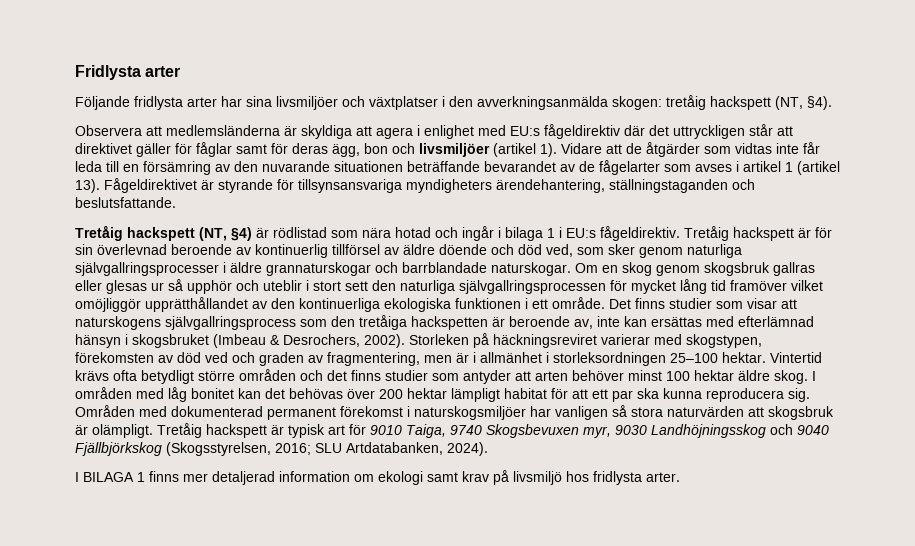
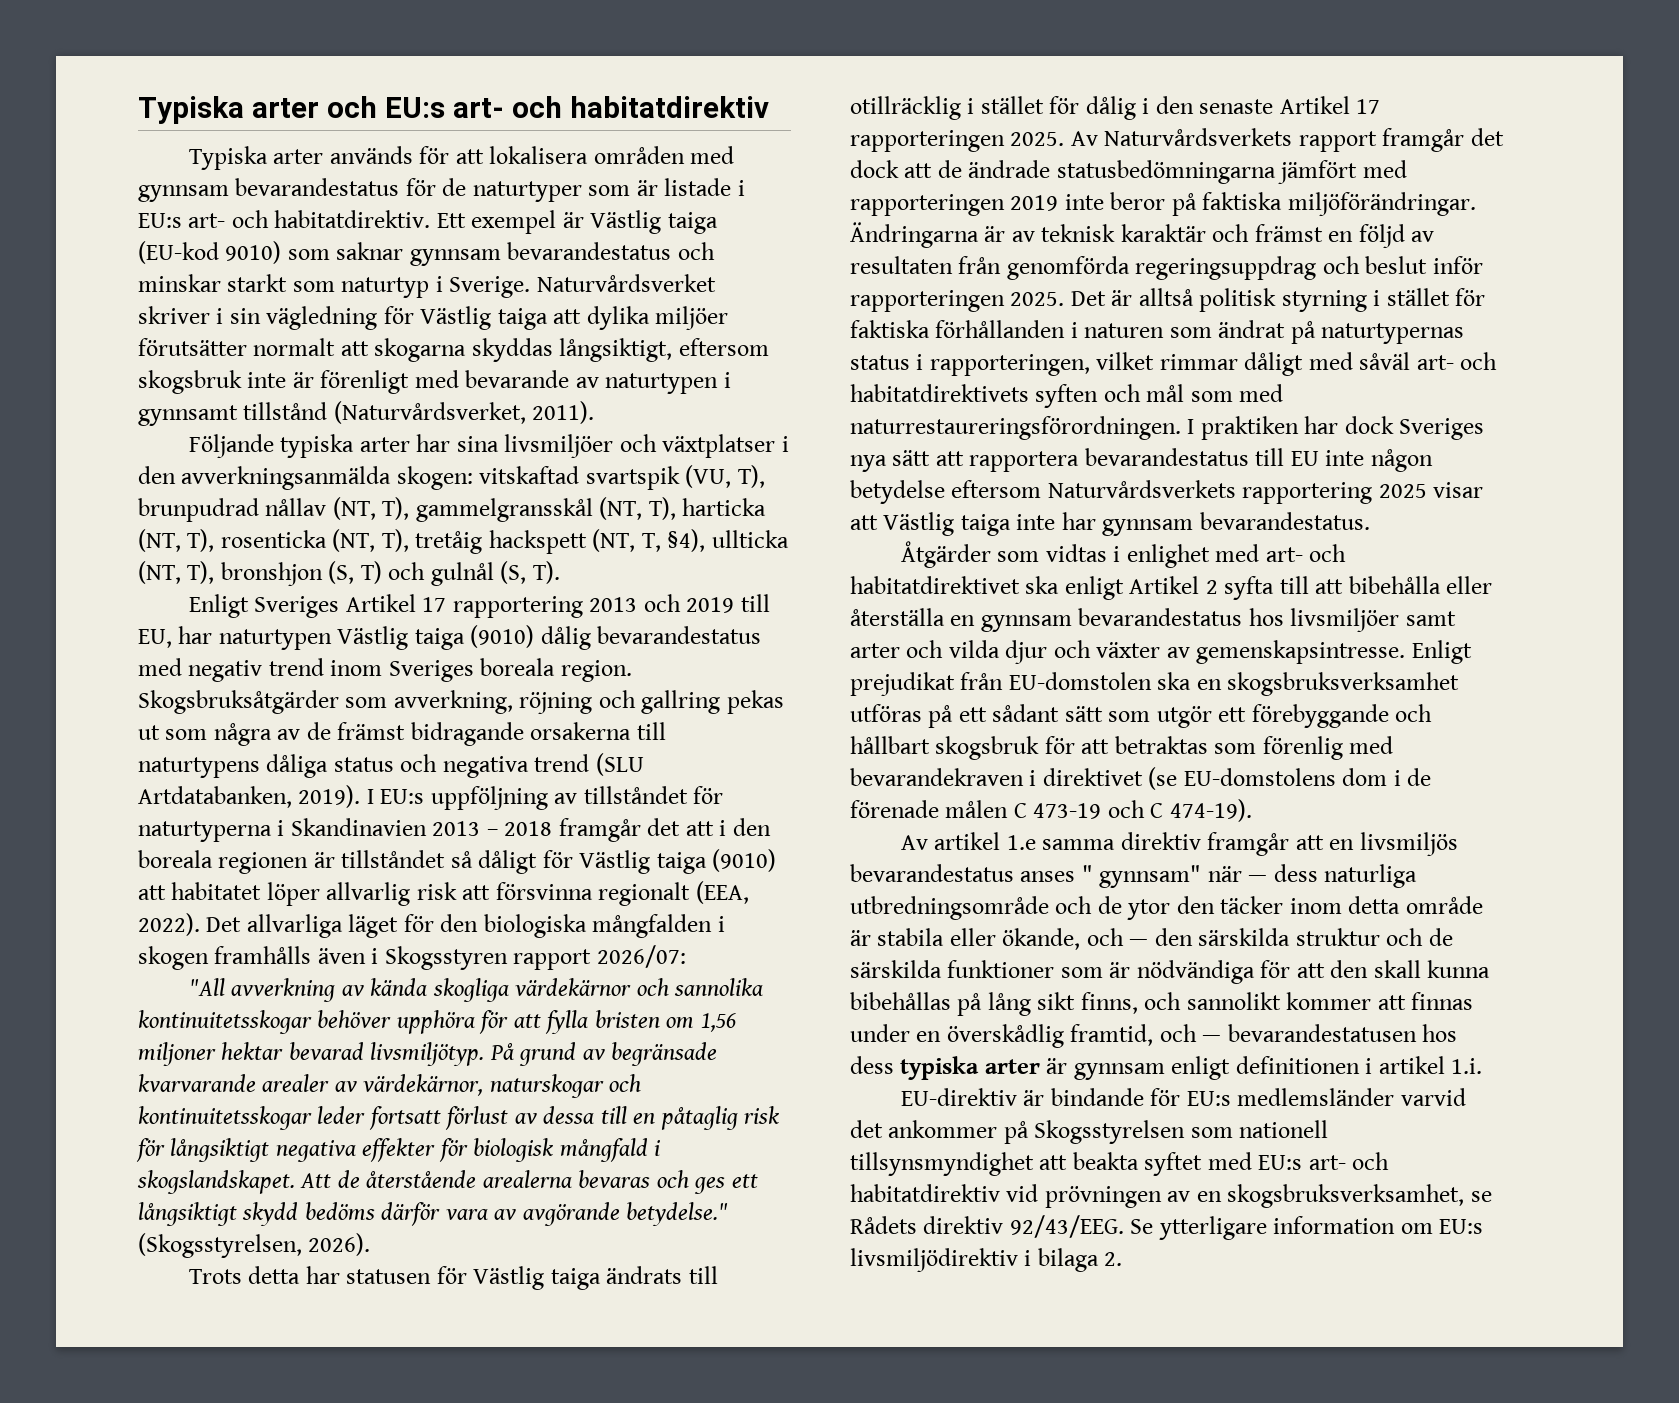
[75,65,181,80] Fridlysta arter -> [138,96,769,124] [188,146,735,170] [138,178,745,202] [138,210,718,234] [138,241,715,266] [138,274,716,298] [138,306,729,330] [138,338,769,362] [138,370,731,394] [138,401,595,426] Typiska arter och EU:s art- och habitatdirektiv // Typiska arter används för att lokalisera områden med gynnsam bevarandestatus för de naturtyper som är listade i EU:s art- och habitatdirektiv. Ett exempel är Västlig taiga (EU-kod 9010) som saknar gynnsam bevarandestatus och minskar starkt som naturtyp i Sverige. Naturvårdsverket skriver i sin vägledning för Västlig taiga att dylika miljöer förutsätter normalt att skogarna skyddas långsiktigt, eftersom skogsbruk inte är förenligt med bevarande av naturtypen i gynnsamt tillstånd (Naturvårdsverket, 2011).
[134,96,183,110] fridlysta -> [280,434,355,458] typiska
[666,95,832,110] [75,124,793,139] [75,142,820,157] [75,160,840,175] [75,178,755,193] [75,197,176,208] [75,225,832,241] [75,244,742,258] [75,262,815,276] [75,279,823,294] [75,297,797,312] [75,315,814,330] [75,333,762,348] [75,352,822,366] [75,369,816,384] [75,387,810,402] [75,405,834,420] [75,423,829,438] [75,442,488,456] [75,470,680,485] tretåig hackspett (NT, §4). // Observera att medlemsländerna är skyldiga att agera i enlighet med EU:s fågeldirektiv där det uttryckligen står att direktivet gäller för fåglar samt för deras ägg, bon och livsmiljöer (artikel 1). Vidare att de åtgärder som vidtas inte får leda till en försämring av den nuvarande situationen beträffande bevarandet av de fågelarter som avses i artikel 1 (artikel 13). Fågeldirektivet är styrande för tillsynsansvariga myndigheters ärendehantering, ställningstaganden och beslutsfattande. // Tretåig hackspett (NT, §4) är rödlistad som nära hotad och ingår i bilaga 1 i EU:s fågeldirektiv. Tretåig hackspett är för sin överlevnad beroende av kontinuerlig tillförsel av äldre döende och död ved, som sker genom naturliga självgallringsprocesser i äldre grannaturskogar och barrblandade naturskogar. Om en skog genom skogsbruk gallras eller glesas ur så upphör och uteblir i stort sett den naturliga självgallringsprocessen för mycket lång tid framöver vilket omöjliggör upprätthållandet av den kontinuerliga ekologiska funktionen i ett område. Det finns studier som visar att naturskogens självgallringsprocess som den tretåiga hackspetten är beroende av, inte kan ersättas med efterlämnad hänsyn i skogsbruket (Imbeau & Desrochers, 2002). Storleken på häckningsreviret varierar med skogstypen, förekomsten av död ved och graden av fragmentering, men är i allmänhet i storleksordningen 25–100 hektar. Vintertid krävs ofta betydligt större områden och det finns studier som antyder att arten behöver minst 100 hektar äldre skog. I områden med låg bonitet kan det behövas över 200 hektar lämpligt habitat för att ett par ska kunna reproducera sig. Områden med dokumenterad permanent förekomst i naturskogsmiljöer har vanligen så stora naturvärden att skogsbruk är olämpligt. Tretåig hackspett är typisk art för 9010 Taiga, 9740 Skogsbevuxen myr, 9030 Landhöjningsskog och 9040 Fjällbjörkskog (Skogsstyrelsen, 2016; SLU Artdatabanken, 2024). // I BILAGA 1 finns mer detaljerad information om ekologi samt krav på livsmiljö hos fridlysta arter. -> [479,465,765,490] [138,497,767,522] [138,529,789,554] [138,561,560,586] [188,594,770,618] [138,625,762,650] [138,658,632,682] [138,690,784,714] [138,722,666,746] [138,753,644,778] [138,785,724,810] [138,818,771,842] [138,849,777,874] [138,881,749,906] [138,913,725,938] [138,945,686,970] [188,978,764,1002] [138,1010,736,1034] [138,1042,718,1066] [138,1074,642,1098] [138,1106,780,1130] [136,1138,661,1162] [137,1170,758,1194] [138,1202,729,1226] [138,1233,371,1258] [188,1266,718,1290] [850,96,1381,120] [850,128,1504,152] [850,160,1407,184] [850,192,1476,216] [850,222,1435,248] [850,256,1483,280] [850,288,1486,312] [850,320,1465,344] [850,352,1498,376] [850,384,1284,408] [850,416,1485,440] [850,448,1433,472] [850,480,1484,504] [850,512,1370,536] [900,541,1347,568] [850,576,1493,600] [850,608,1456,632] [850,640,1472,664] [850,672,1460,696] [850,704,1433,728] [850,736,1394,760] [850,767,1432,790] [850,799,1252,822] [900,832,1458,856] [850,864,1418,888] [850,896,1483,920] [850,928,1453,950] [850,960,1491,984] [850,992,1474,1016] [850,1024,1458,1048] [850,1056,1483,1080] [900,1088,1466,1106] [850,1120,1329,1144] [850,1152,1390,1176] [850,1184,1492,1208] [850,1215,1484,1240] [850,1248,1123,1272] vitskaftad svartspik (VU, T), brunpudrad nållav (NT, T), gammelgransskål (NT, T), harticka (NT, T), rosenticka (NT, T), tretåig hackspett (NT, T, §4), ullticka (NT, T), bronshjon (S, T) och gulnål (S, T). // Enligt Sveriges Artikel 17 rapportering 2013 och 2019 till EU, har naturtypen Västlig taiga (9010) dålig bevarandestatus med negativ trend inom Sveriges boreala region. Skogsbruksåtgärder som avverkning, röjning och gallring pekas ut som några av de främst bidragande orsakerna till naturtypens dåliga status och negativa trend (SLU Artdatabanken, 2019). I EU:s uppföljning av tillståndet för naturtyperna i Skandinavien 2013 – 2018 framgår det att i den boreala regionen är tillståndet så dåligt för Västlig taiga (9010) att habitatet löper allvarlig risk att försvinna regionalt (EEA, 2022). Det allvarliga läget för den biologiska mångfalden i skogen framhålls även i Skogsstyren rapport 2026/07: // "All avverkning av kända skogliga värdekärnor och sannolika kontinuitetsskogar behöver upphöra för att fylla bristen om 1,56 miljoner hektar bevarad livsmiljötyp. På grund av begränsade kvarvarande arealer av värdekärnor, naturskogar och kontinuitetsskogar leder fortsatt förlust av dessa till en påtaglig risk för långsiktigt negativa effekter för biologisk mångfald i skogslandskapet. Att de återstående arealerna bevaras och ges ett långsiktigt skydd bedöms därför vara av avgörande betydelse." (Skogsstyrelsen, 2026). // Trots detta har statusen för Västlig taiga ändrats till otillräcklig i stället för dålig i den senaste Artikel 17 rapporteringen 2025. Av Naturvårdsverkets rapport framgår det dock att de ändrade statusbedömningarna jämfört med rapporteringen 2019 inte beror på faktiska miljöförändringar. Ändringarna är av teknisk karaktär och främst en följd av resultaten från genomförda regeringsuppdrag och beslut inför rapporteringen 2025. Det är alltså politisk styrning i stället för faktiska förhållanden i naturen som ändrat på naturtypernas status i rapporteringen, vilket rimmar dåligt med såväl art- och habitatdirektivets syften och mål som med naturrestaureringsförordningen. I praktiken har dock Sveriges nya sätt att rapportera bevarandestatus till EU inte någon betydelse eftersom Naturvårdsverkets rapportering 2025 visar att Västlig taiga inte har gynnsam bevarandestatus. // Åtgärder som vidtas i enlighet med art- och habitatdirektivet ska enligt Artikel 2 syfta till att bibehålla eller återställa en gynnsam bevarandestatus hos livsmiljöer samt arter och vilda djur och växter av gemenskapsintresse. Enligt prejudikat från EU-domstolen ska en skogsbruksverksamhet utföras på ett sådant sätt som utgör ett förebyggande och hållbart skogsbruk för att betraktas som förenlig med bevarandekraven i direktivet (se EU-domstolens dom i de förenade målen C 473-19 och C 474-19). // Av artikel 1.e samma direktiv framgår att en livsmiljös bevarandestatus anses " gynnsam" när — dess naturliga utbredningsområde och de ytor den täcker inom detta område är stabila eller ökande, och — den särskilda struktur och de särskilda funktioner som är nödvändiga för att den skall kunna bibehållas på lång sikt finns, och sannolikt kommer att finnas under en överskådlig framtid, och — bevarandestatusen hos dess typiska arter är gynnsam enligt definitionen i artikel 1.i. // EU-direktiv är bindande för EU:s medlemsländer varvid det ankommer på Skogsstyrelsen som nationell tillsynsmyndighet att beakta syftet med EU:s art- och habitatdirektiv vid prövningen av en skogsbruksverksamhet, se Rådets direktiv 92/43/EEG. Se ytterligare information om EU:s livsmiljödirektiv i bilaga 2.

